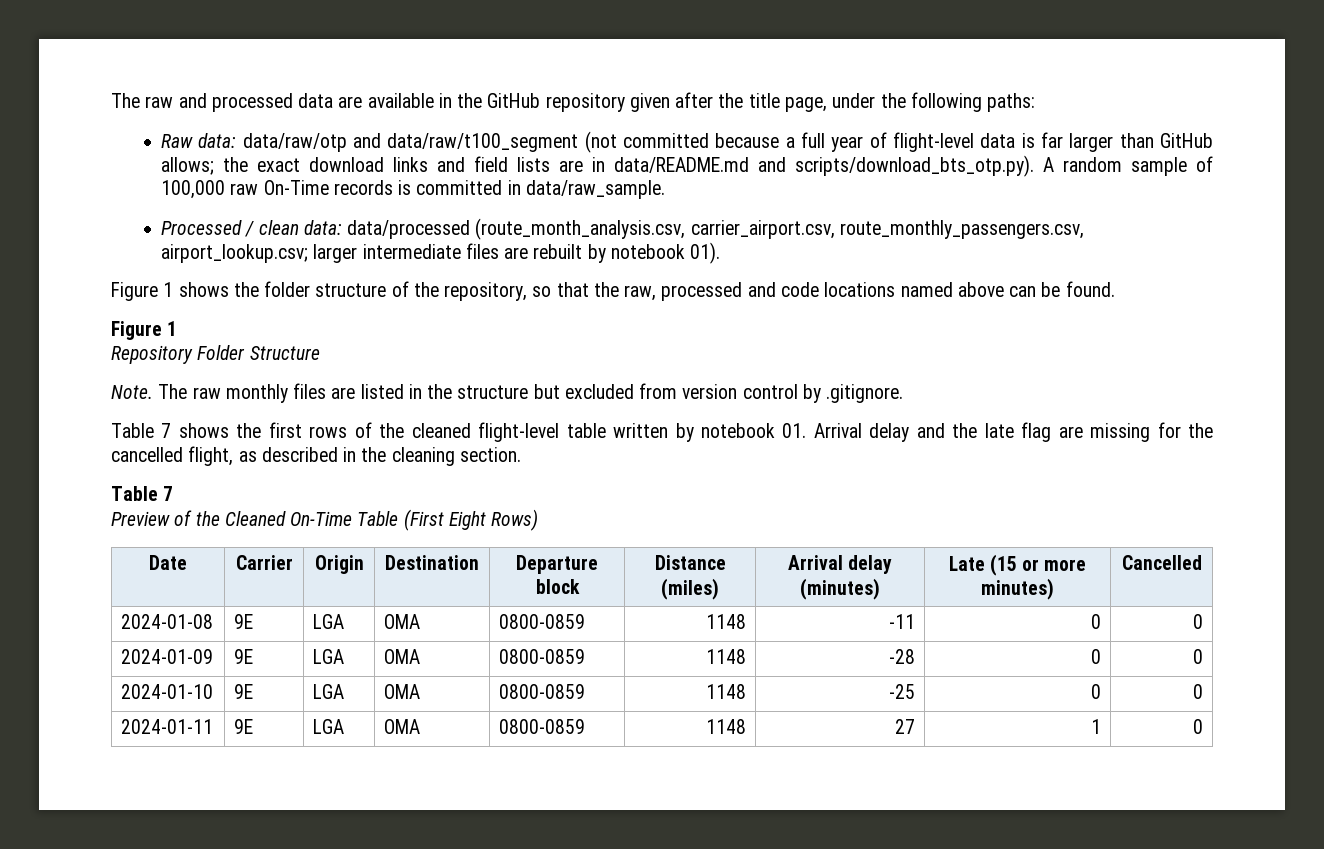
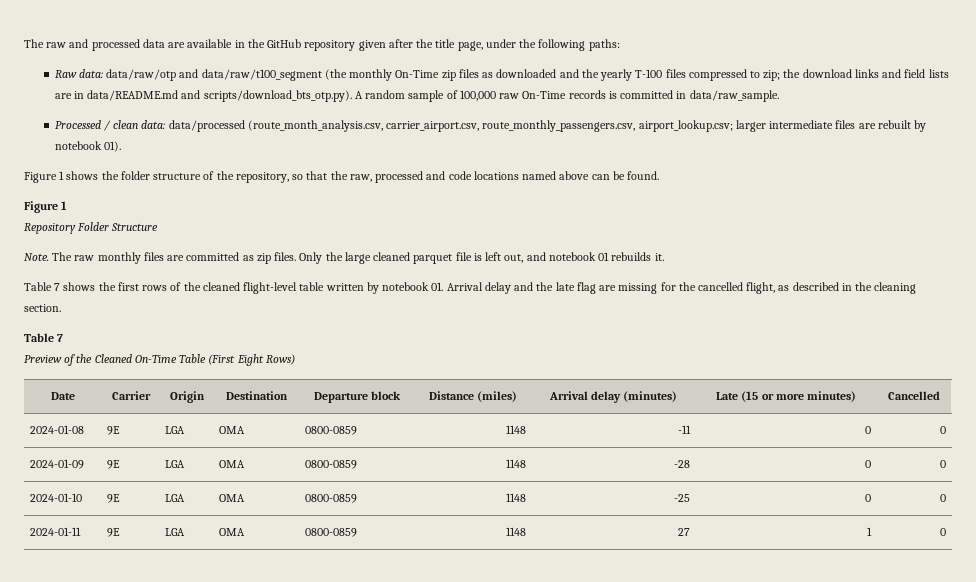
[584,131,1213,153] [161,157,301,175] (not committed because a full year of flight-level data is far larger than GitHub allows; the exact -> [324,69,801,81] (the monthly On-Time zip files as downloaded and the yearly T-100 files compressed to zip; the
[360,383,904,403] listed in the structure but excluded from version control by .gitignore. -> [186,252,664,264] committed as zip files. Only the large cleaned parquet file is left out, and notebook 01 rebuilds it.

